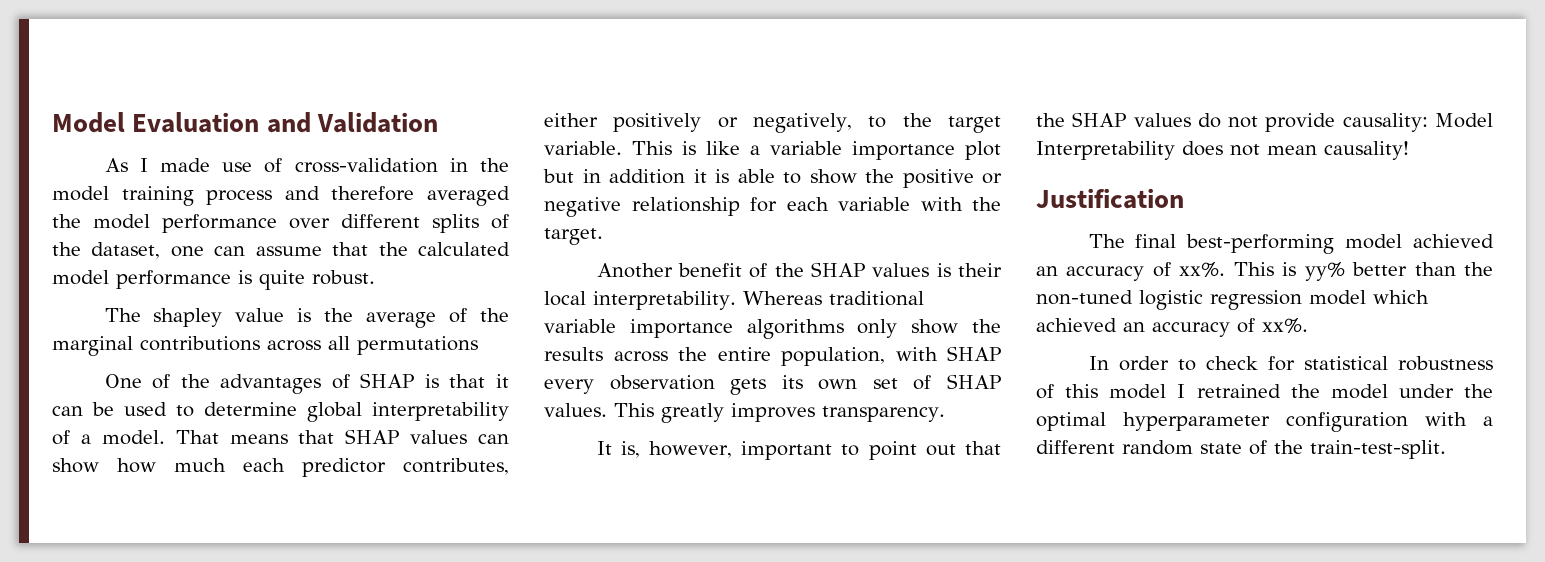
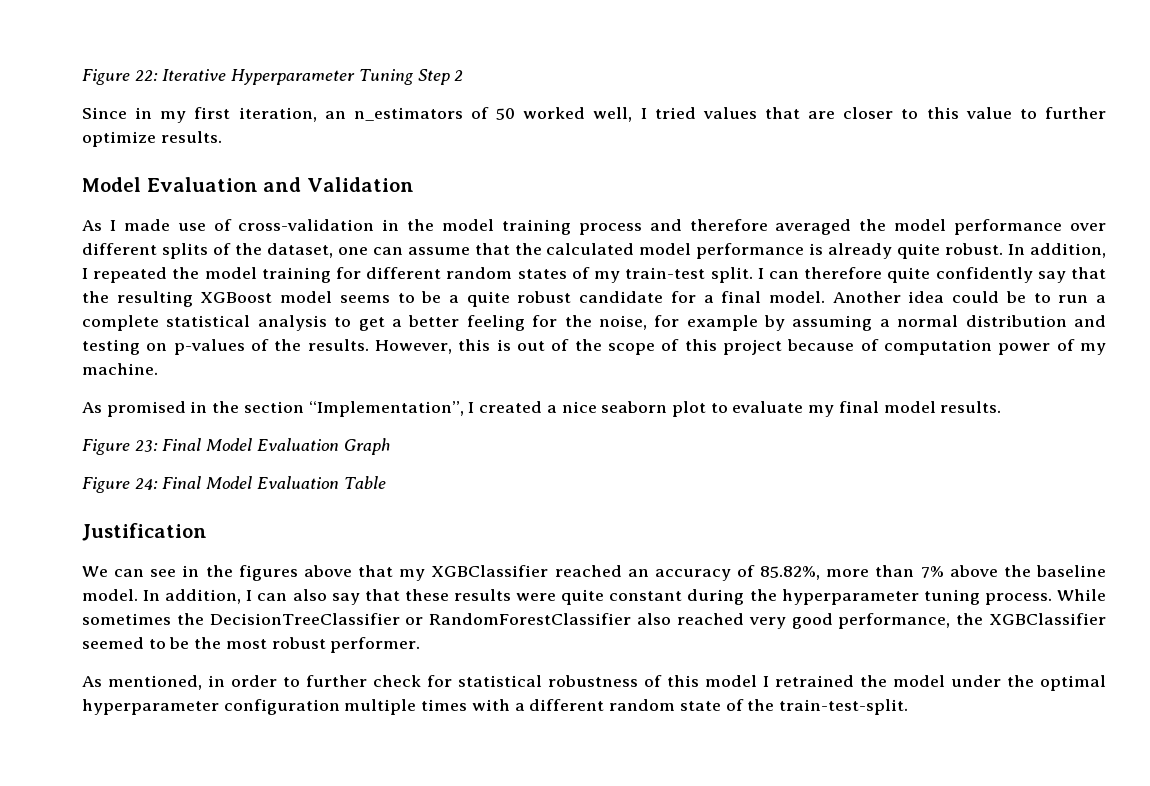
(52, 122) none -> [82,69,464,85] [82,107,1106,123] [82,131,222,147] Figure 22: Iterative Hyperparameter Tuning Step 2 // Since in my first iteration, an n_estimators of 50 worked well, I tried values that are closer to this value to further optimize results. //
(252, 277) none -> [828,243,893,259] already
[104,308,509,328] [52,336,478,356] [104,373,509,394] [52,402,509,422] [52,429,509,445] [52,458,509,477] [544,113,1001,133] [544,141,1001,160] [543,169,1002,188] [544,197,1001,217] [544,228,603,245] [596,262,1002,278] [544,291,924,310] [544,319,1001,339] [544,346,1001,366] [544,374,1001,395] [544,403,945,423] [596,441,1001,460] [1036,112,1493,132] [1036,141,1409,160] [1036,188,1184,209] [1088,234,1494,254] [1036,262,1493,281] [1036,290,1429,310] [1036,318,1308,337] [1088,356,1109,370] // The shapley value is the average of the marginal contributions across all permutations // One of the advantages of SHAP is that it can be used to determine global interpretability of a model. That means that SHAP values can show how much each predictor contributes, either positively or negatively, to the target variable. This is like a variable importance plot but in addition it is able to show the positive or negative relationship for each variable with the target. // Another benefit of the SHAP values is their local interpretability. Whereas traditional variable importance algorithms only show the results across the entire population, with SHAP every observation gets its own set of SHAP values. This greatly improves transparency. // It is, however, important to point out that the SHAP values do not provide causality: Model Interpretability does not mean causality! // Justification // The final best-performing model achieved an accuracy of xx%. This is yy% better than the non-tuned logistic regression model which achieved an accuracy of xx%. // In -> [1008,243,1107,258] [82,267,1106,283] [82,291,1106,307] [82,315,1107,331] [82,339,1107,355] [82,363,158,375] [82,401,1002,417] [82,438,390,455] [82,476,386,493] [82,523,207,541] [82,565,1106,581] [82,589,1106,605] [82,613,1106,629] [82,637,421,653] [82,675,225,690] In addition, I repeated the model training for different random states of my train-test split. I can therefore quite confidently say that the resulting XGBoost model seems to be a quite robust candidate for a final model. Another idea could be to run a complete statistical analysis to get a better feeling for the noise, for example by assuming a normal distribution and testing on p-values of the results. However, this is out of the scope of this project because of computation power of my machine. // As promised in the section “Implementation”, I created a nice seaborn plot to evaluate my final model results. // Figure 23: Final Model Evaluation Graph // Figure 24: Final Model Evaluation Table // Justification // We can see in the figures above that my XGBClassifier reached an accuracy of 85.82%, more than 7% above the baseline model. In addition, I can also say that these results were quite constant during the hyperparameter tuning process. While sometimes the DecisionTreeClassifier or RandomForestClassifier also reached very good performance, the XGBClassifier seemed to be the most robust performer. // As mentioned, in
(1196, 365) none -> [306,675,367,687] further
(1408, 422) none -> [344,699,468,715] multiple times

